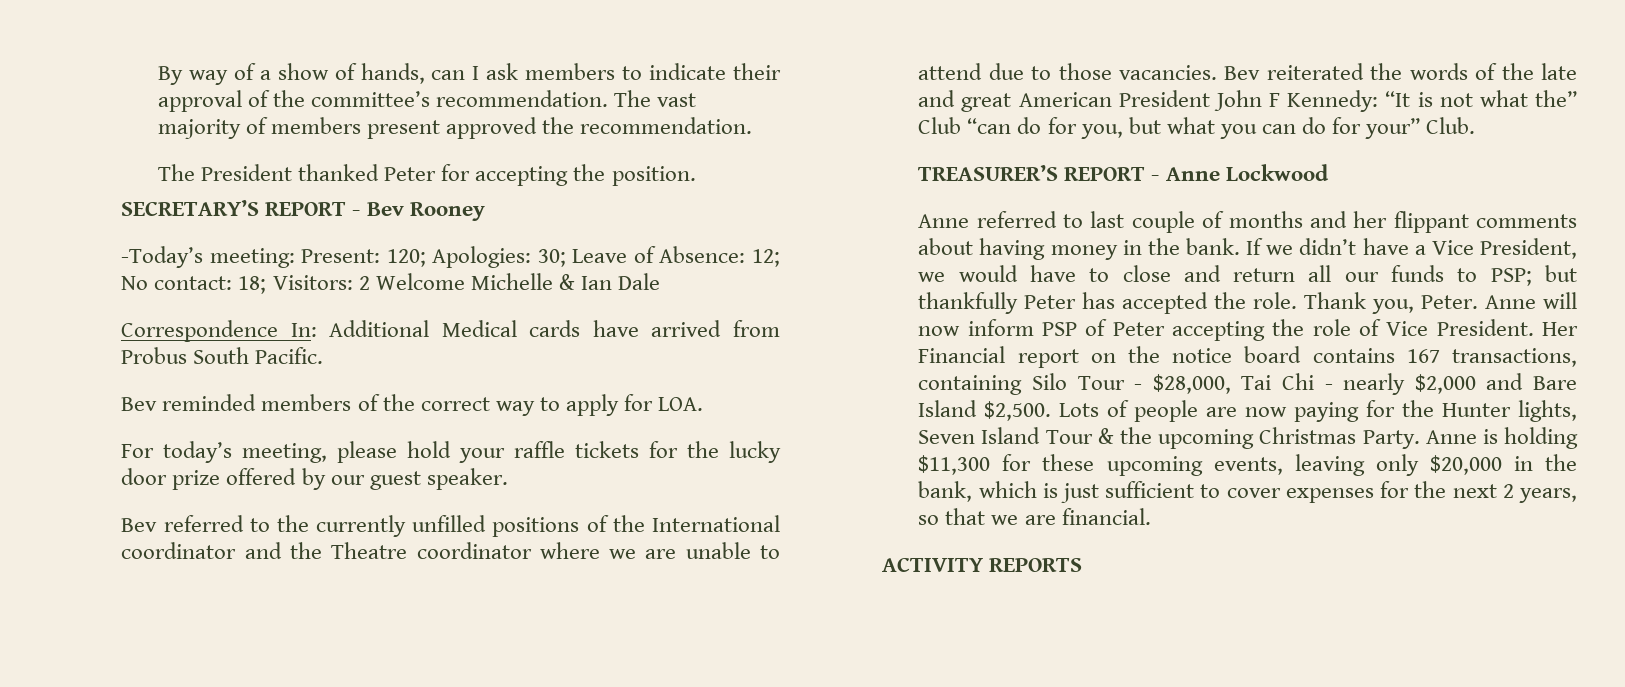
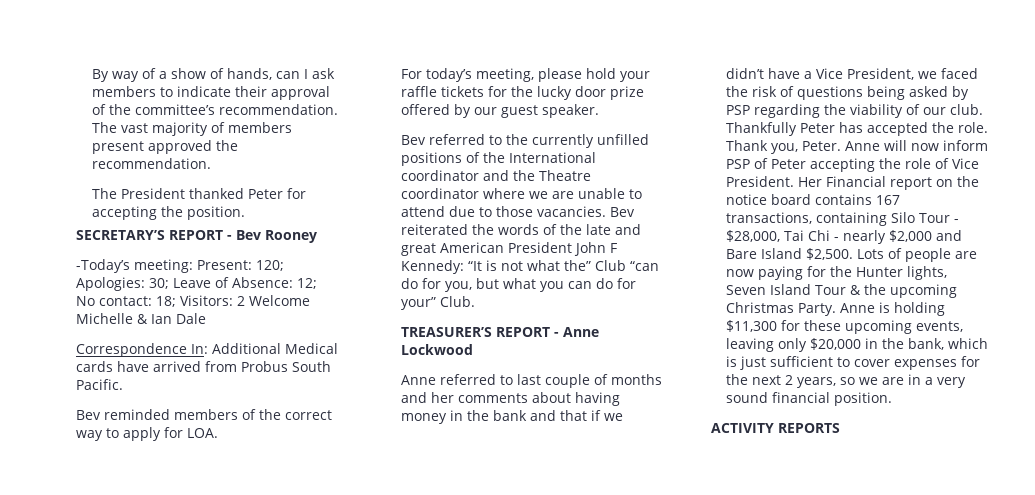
[1393,211,1469,233] flippant -> (455, 397) none
[1186,238,1264,255] bank. If -> [493,410,602,421] bank and that if
[958,265,1578,286] [918,292,1019,314] would have to close and return all our funds to PSP; but thankfully -> [941,68,979,79] [726,86,970,100] [726,104,984,118] [726,122,798,136] faced the risk of questions being asked by PSP regarding the viability of our club. Thankfully
[945,508,1151,525] that we are financial. -> [859,374,967,388] [726,392,893,406] we are in a very sound financial position.

